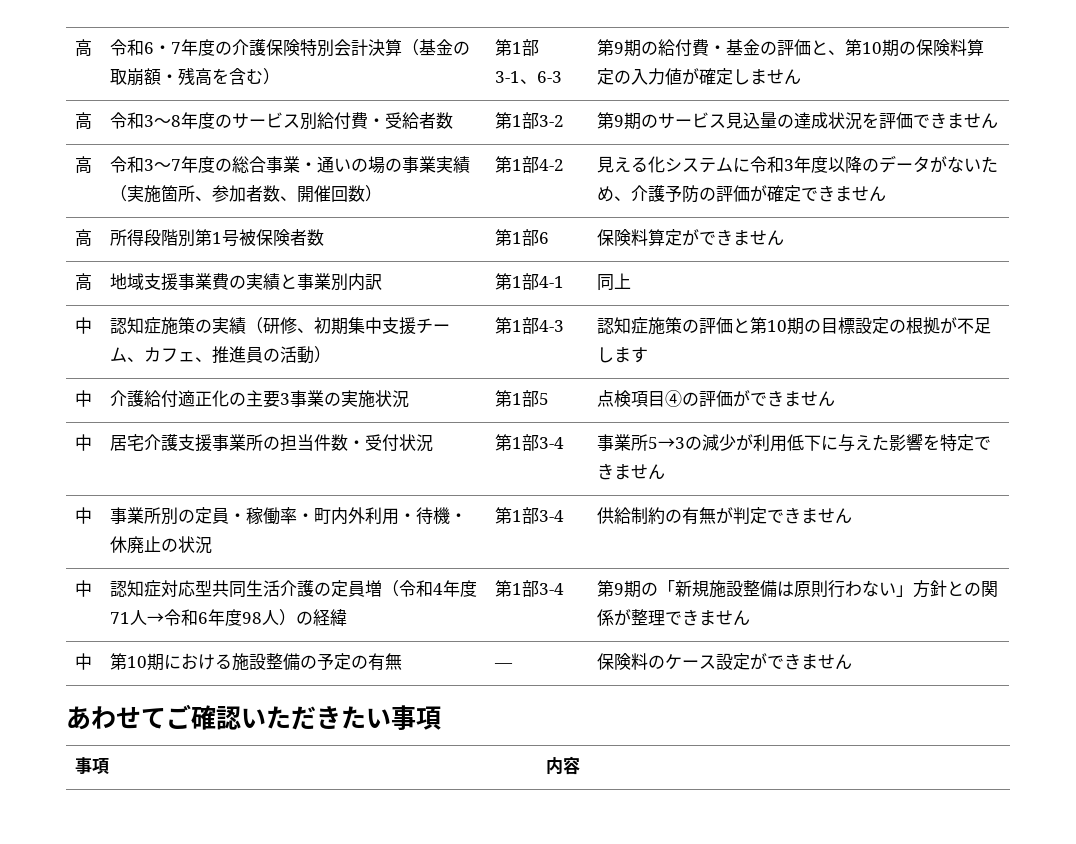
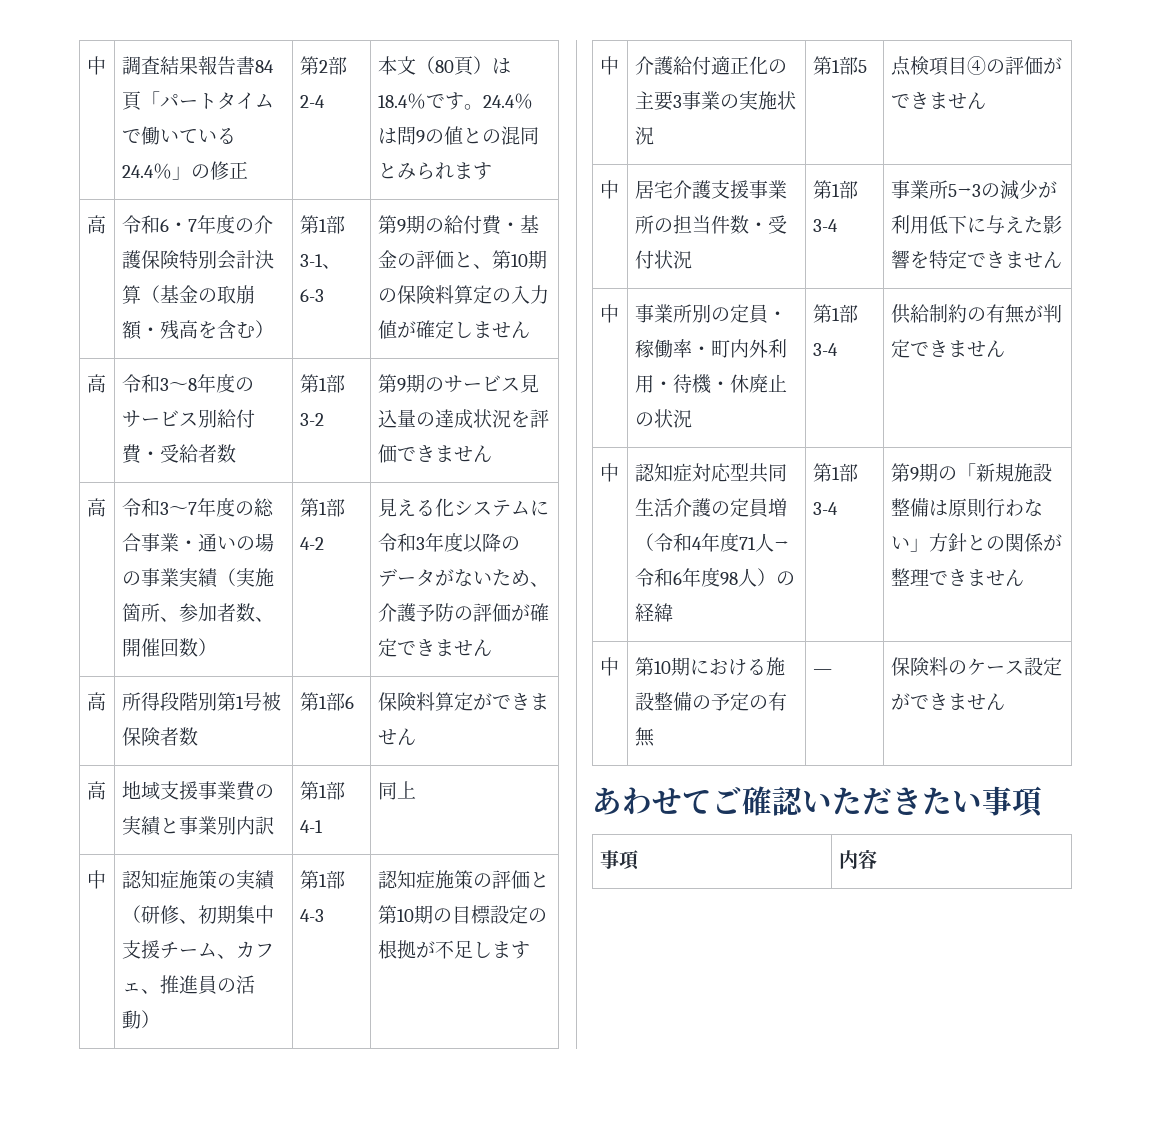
(74, 48) none -> [86,56,106,75] [121,55,274,75] [121,91,274,111] [121,126,236,145] [121,161,248,180] [299,56,347,75] [299,95,325,108] [377,56,511,76] [377,92,533,110] [377,126,539,145] [377,162,492,180] 中 | 調査結果報告書84頁「パートタイムで働いている24.4％」の修正 | 第2部2-4 | 本文（80頁）は18.4％です。24.4％は問9の値との混同とみられます //

